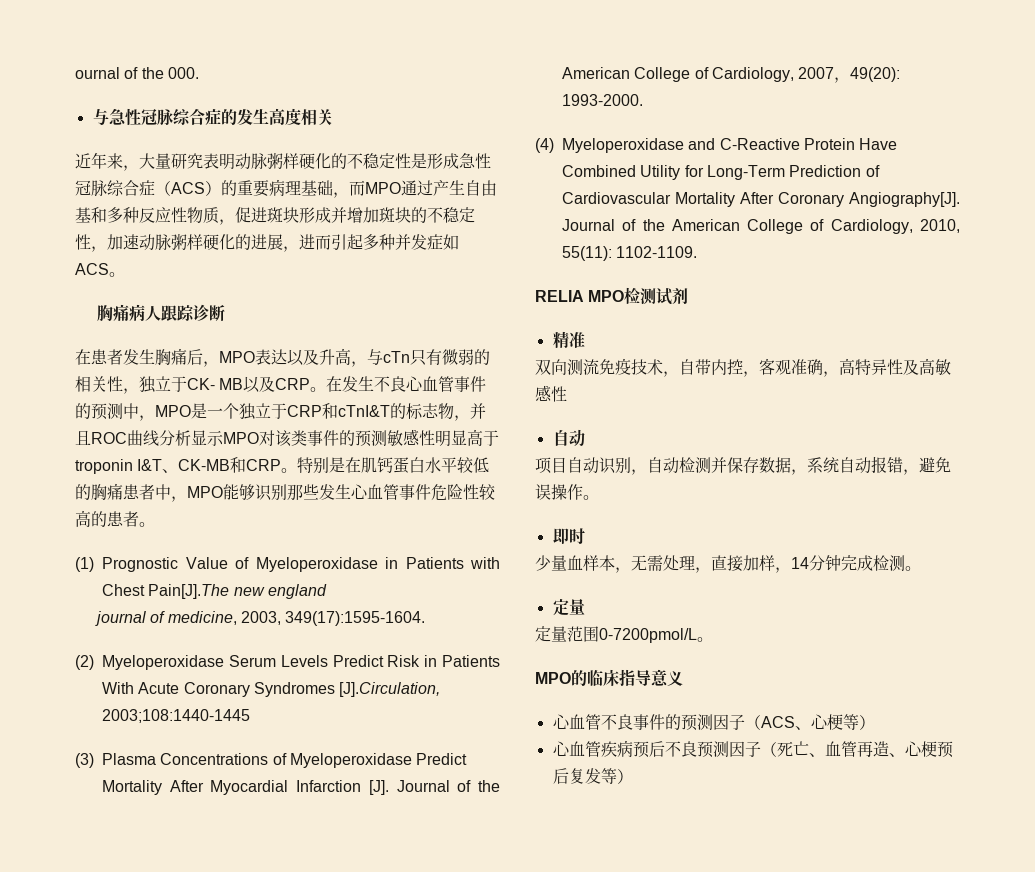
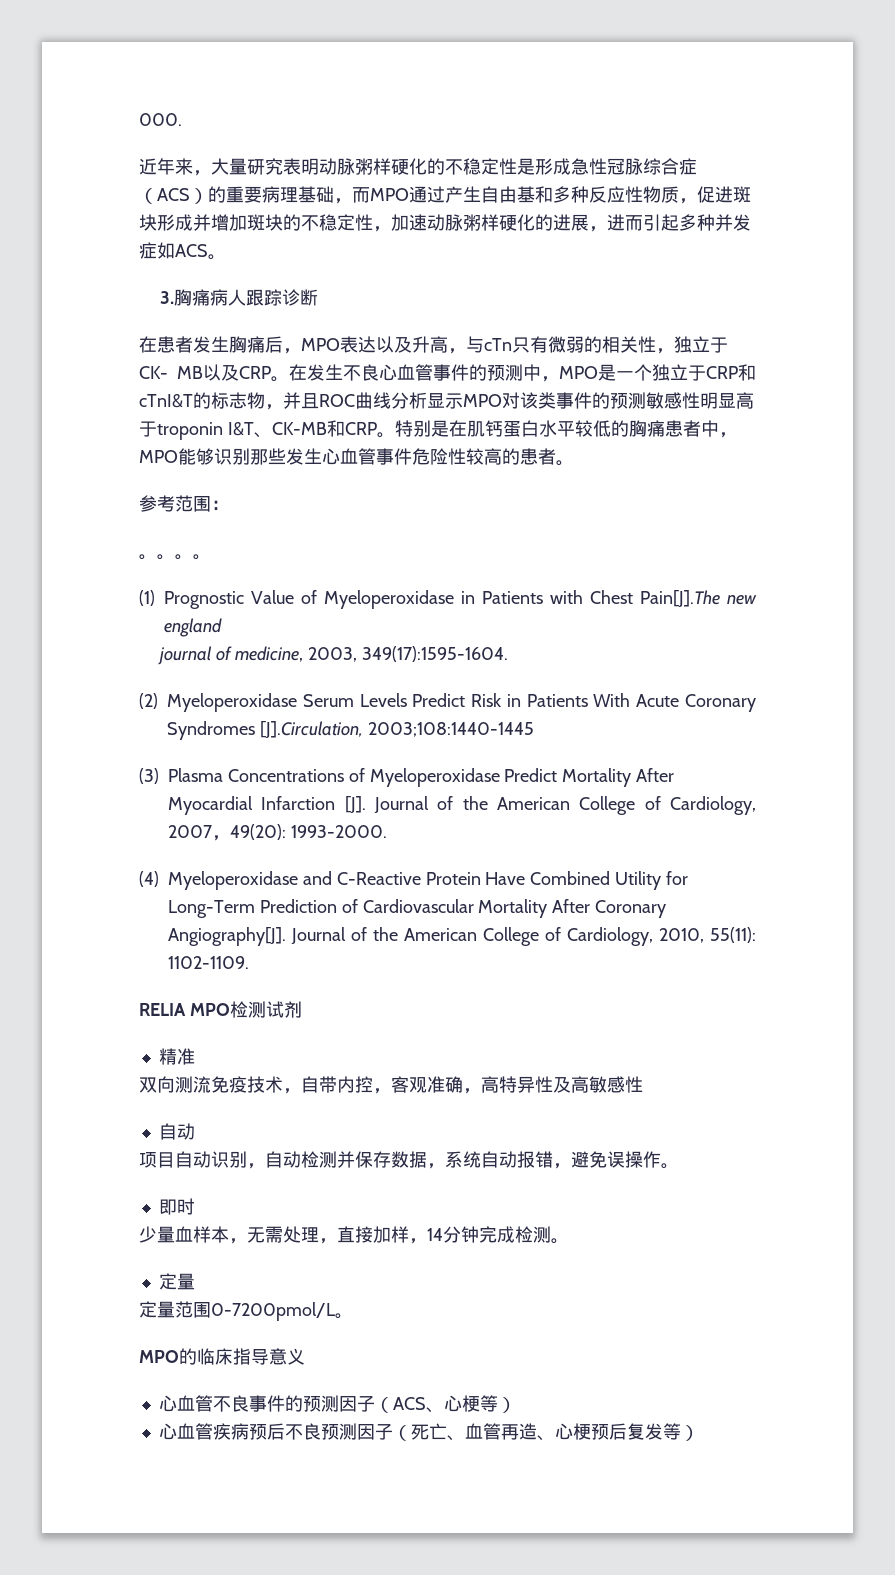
[75,67,199,79] [92,108,333,126] ournal of the 000. // 与急性冠脉综合症的发生高度相关 -> [139,113,182,126] 000.
(125, 274) none -> [160,291,175,304] 3.
(155, 524) none -> [139,495,229,512] [139,554,211,560] // 参考范围： // 。。。。

